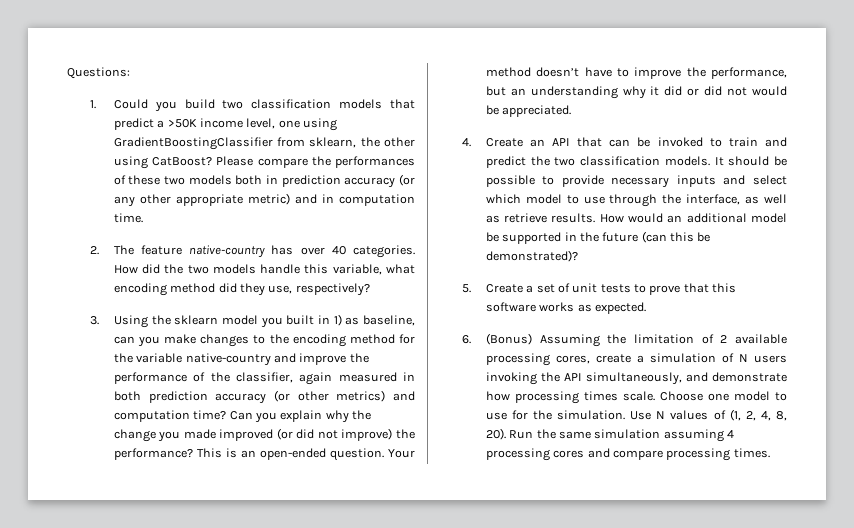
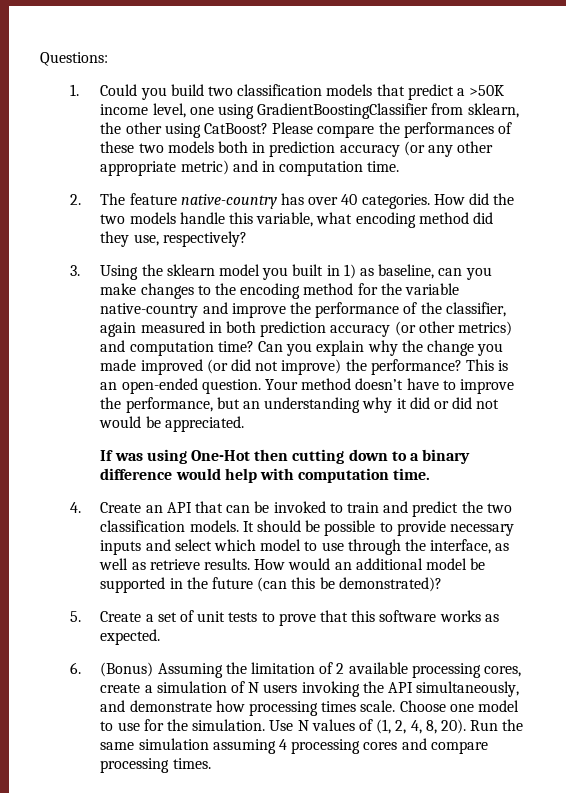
(572, 111) none -> [100,449,471,464] [100,468,431,483] // If was using One-Hot then cutting down to a binary difference would help with computation time.

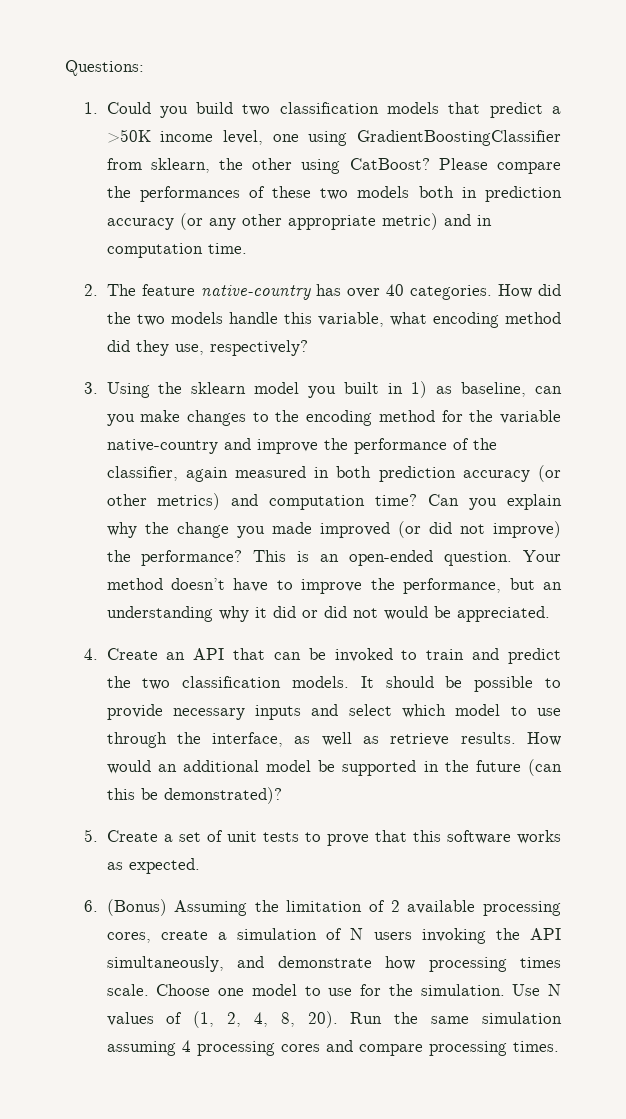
[100,449,471,464] [100,468,431,483] // If was using One-Hot then cutting down to a binary difference would help with computation time. -> (550, 614) none

